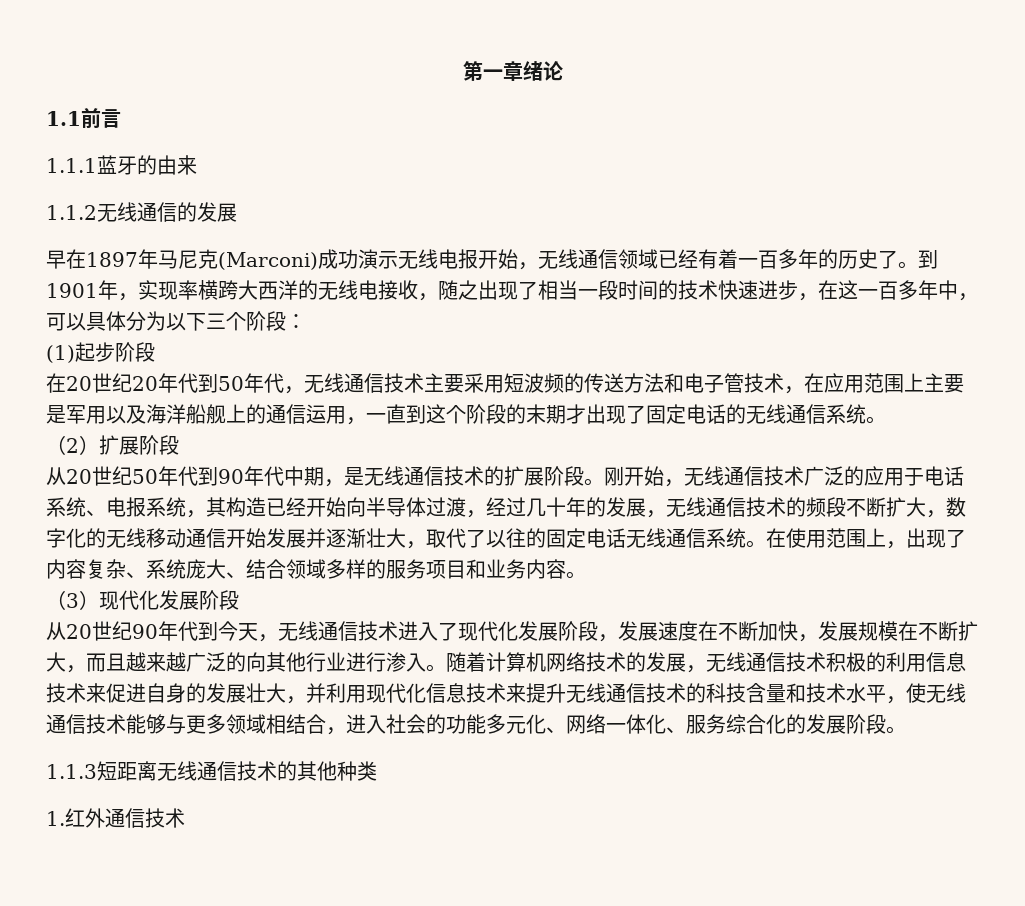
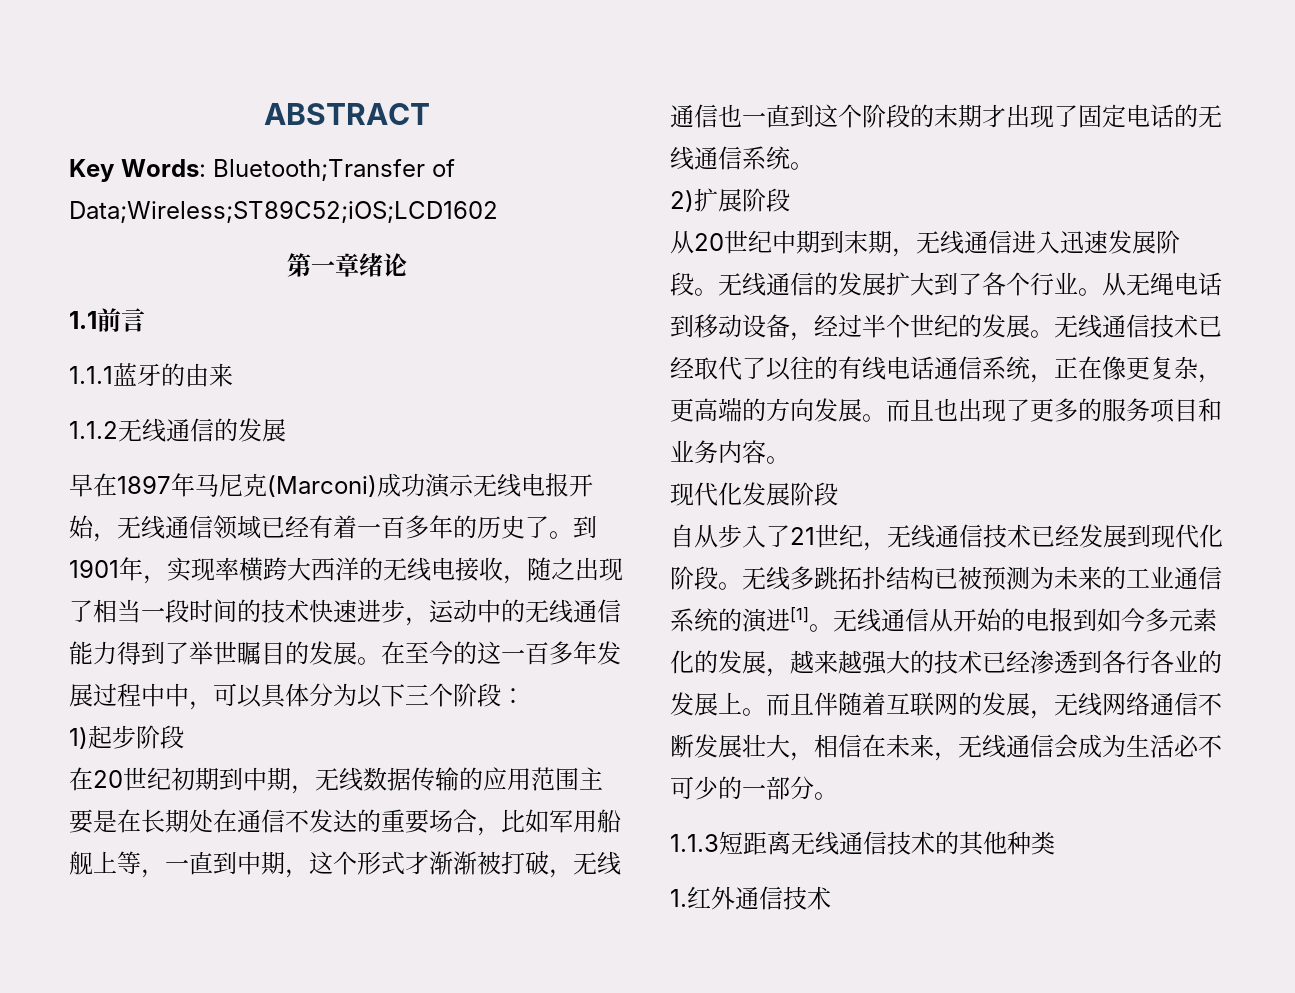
(462, 71) none -> [264,103,430,125] [69,159,455,182] [69,200,498,223] ABSTRACT // Key Words: Bluetooth;Transfer of Data;Wireless;ST89C52;iOS;LCD1602 //
[818,280,938,300] 在这一百多年 -> [429,599,621,623] [69,641,621,665] [69,683,165,707] 运动中的无线通信能力得到了举世瞩目的发展。在至今的这一百多年发展过程中
[46,345,75,363] (1) -> [69,727,88,749] 1)
[132,373,964,394] [46,404,366,425] 20年代到50年代，无线通信技术主要采用短波频的传送方法和电子管技术，在应用范围上主要是军用以及海洋船舰上的通信运用， -> [171,767,603,794] [69,809,621,836] [69,851,621,878] [670,104,742,128] 初期到中期，无线数据传输的应用范围主要是在长期处在通信不发达的重要场合，比如军用船舰上等，一直到中期，这个形式才渐渐被打破，无线通信也
[46,435,99,455] （2） -> [670,190,694,212] 2)
[132,466,964,487] [46,497,966,518] [46,528,966,549] [46,559,366,579] 50年代到90年代中期，是无线通信技术的扩展阶段。刚开始，无线通信技术广泛的应用于电话系统、电报系统，其构造已经开始向半导体过渡，经过几十年的发展，无线通信技术的频段不断扩大，数字化的无线移动通信开始发展并逐渐壮大，取代了以往的固定电话无线通信系统。在使用范围上，出现了内容复杂、系统庞大、结合领域多样 -> [772,230,1180,257] [670,272,1222,296] [670,314,1222,341] [670,356,1222,383] [670,398,1078,422] 中期到末期，无线通信进入迅速发展阶段。无线通信的发展扩大到了各个行业。从无绳电话到移动设备，经过半个世纪的发展。无线通信技术已经取代了以往的有线电话通信系统，正在像更复杂，更高端的方向发展。而且也出现了更多
[46,590,99,610] （3） -> (790, 460) none
[46,621,978,642] [46,652,966,673] [46,683,966,704] [46,714,886,735] 从20世纪90年代到今天，无线通信技术进入了现代化发展阶段，发展速度在不断加快，发展规模在不断扩大，而且越来越广泛的向其他行业进行渗入。随着计算机网络技术的发展，无线通信技术积极的利用信息技术来促进自身的发展壮大，并利用现代化信息技术来提升无线通信技术的科技含量和技术水平，使无线通信技术能够与更多领域相结合，进入社会的功能多元化、网络一体化、服务综合化的发展阶段 -> [670,524,1223,551] [670,566,1222,591] [670,607,809,633] [809,608,1217,632] [670,650,1222,677] [670,692,1222,719] [670,734,1222,761] [670,776,814,800] 自从步入了21世纪，无线通信技术已经发展到现代化阶段。无线多跳拓扑结构已被预测为未来的工业通信系统的演进[1]。无线通信从开始的电报到如今多元素化的发展，越来越强大的技术已经渗透到各行各业的发展上。而且伴随着互联网的发展，无线网络通信不断发展壮大，相信在未来，无线通信会成为生活必不可少的一部分

